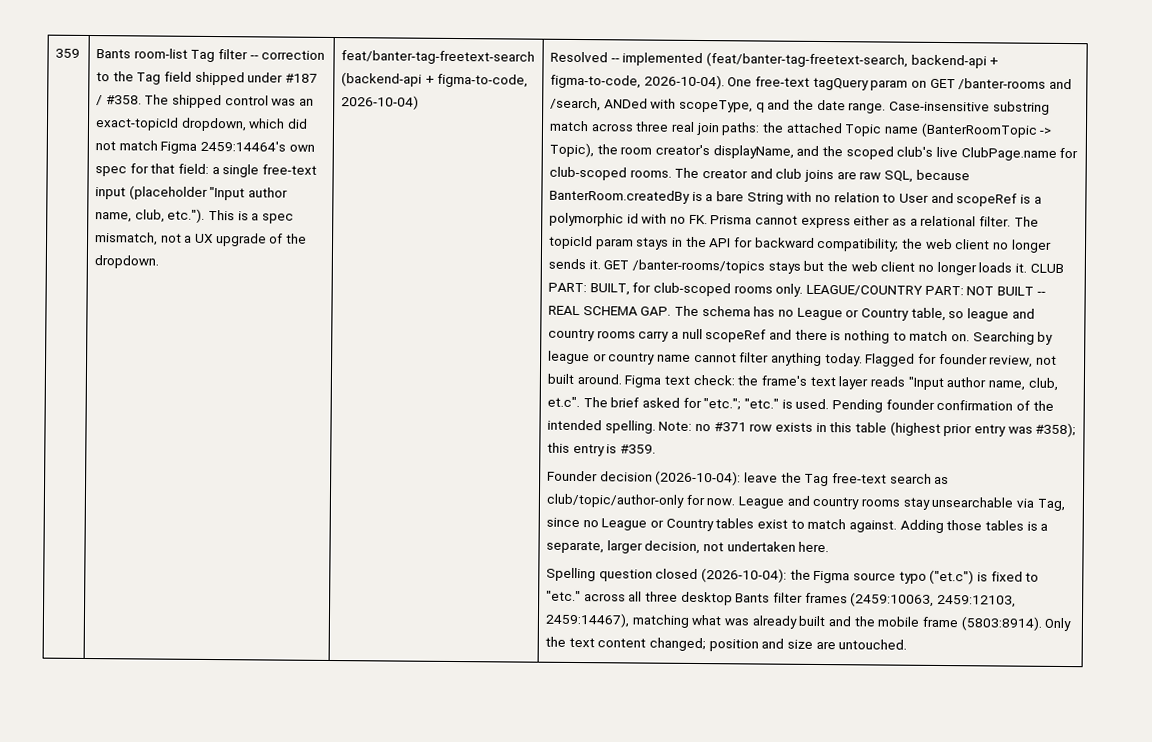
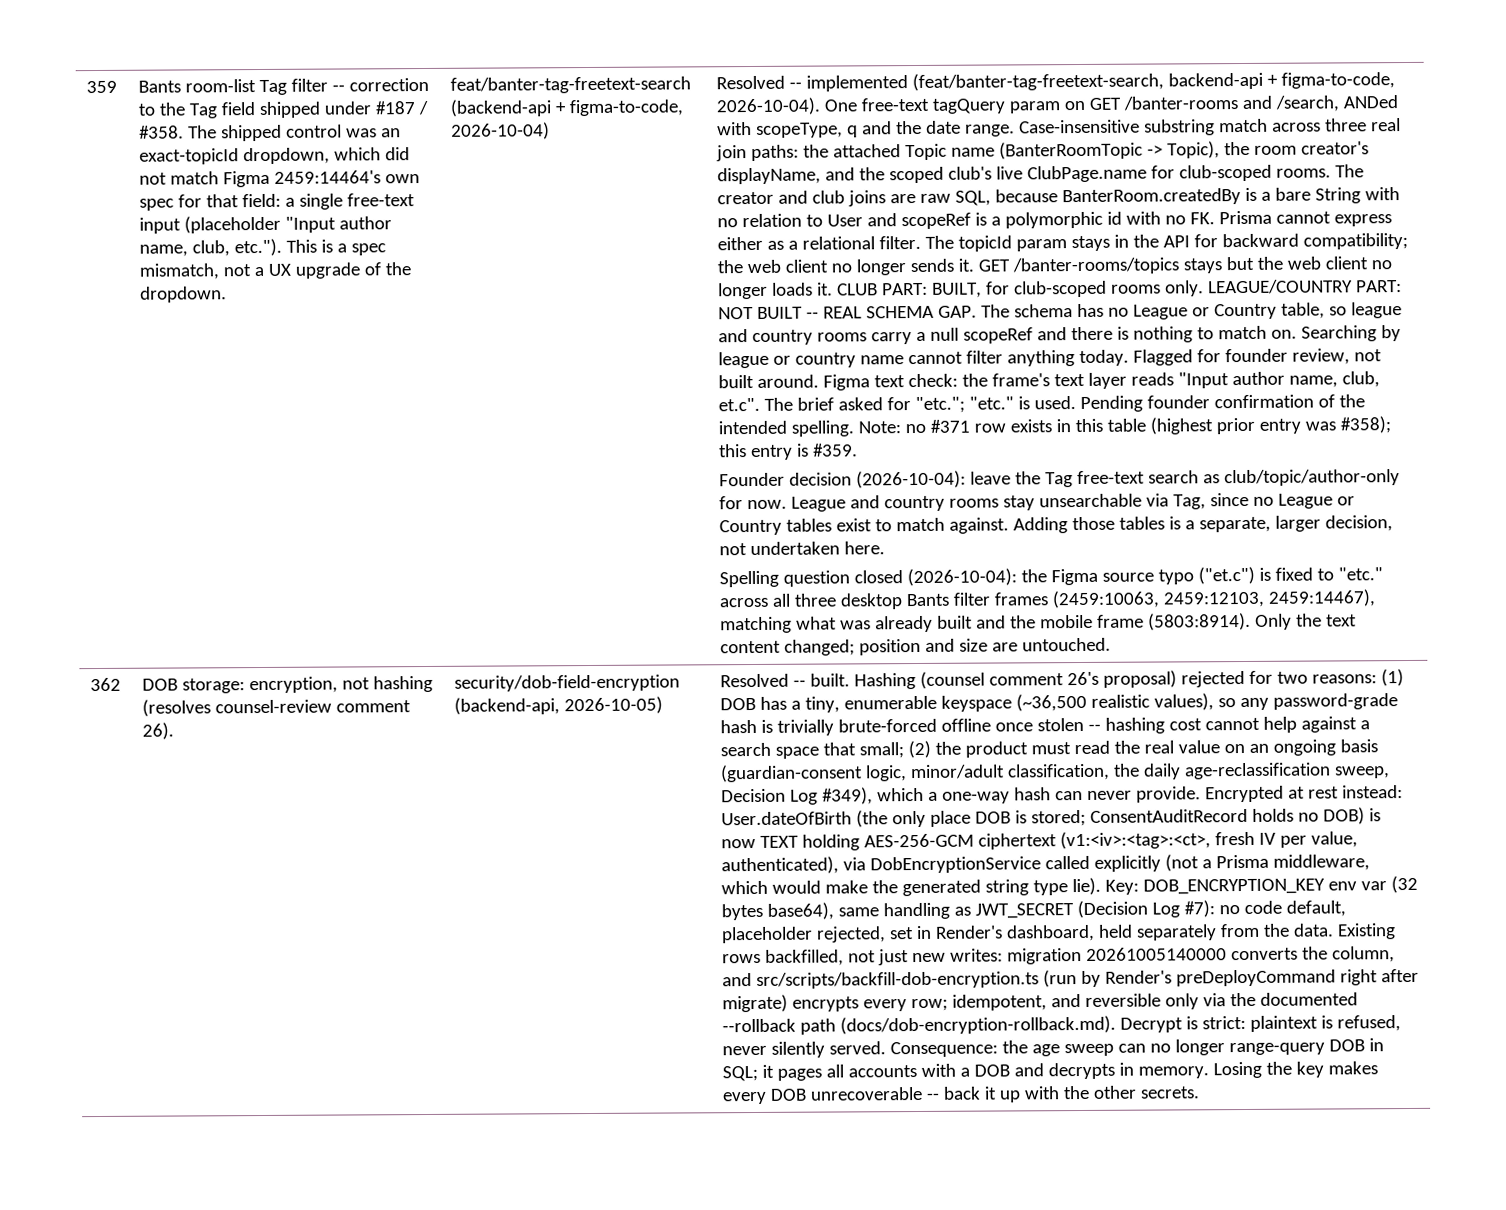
(908, 644) none -> [89,677,121,692] [141,675,433,694] [141,699,411,717] [141,722,174,740] [453,674,680,692] [453,696,663,715] [719,669,1404,690] [719,693,1398,713] [719,716,1370,736] [719,739,1378,759] [719,762,1390,783] [720,785,1403,805] [720,807,1381,828] [720,831,1358,851] [720,854,1370,875] [720,875,1418,897] [720,900,1346,921] [720,923,1396,944] [721,946,1395,966] [721,968,1419,989] [721,992,1358,1013] [721,1015,1401,1035] [721,1038,1384,1058] [721,1061,1378,1082] [721,1085,1200,1105] // 362 | DOB storage: encryption, not hashing (resolves counsel-review comment 26). | security/dob-field-encryption (backend-api, 2026-10-05) | Resolved -- built. Hashing (counsel comment 26's proposal) rejected for two reasons: (1) DOB has a tiny, enumerable keyspace (~36,500 realistic values), so any password-grade hash is trivially brute-forced offline once stolen -- hashing cost cannot help against a search space that small; (2) the product must read the real value on an ongoing basis (guardian-consent logic, minor/adult classification, the daily age-reclassification sweep, Decision Log #349), which a one-way hash can never provide. Encrypted at rest instead: User.dateOfBirth (the only place DOB is stored; ConsentAuditRecord holds no DOB) is now TEXT holding AES-256-GCM ciphertext (v1:<iv>:<tag>:<ct>, fresh IV per value, authenticated), via DobEncryptionService called explicitly (not a Prisma middleware, which would make the generated string type lie). Key: DOB_ENCRYPTION_KEY env var (32 bytes base64), same handling as JWT_SECRET (Decision Log #7): no code default, placeholder rejected, set in Render's dashboard, held separately from the data. Existing rows backfilled, not just new writes: migration 20261005140000 converts the column, and src/scripts/backfill-dob-encryption.ts (run by Render's preDeployCommand right after migrate) encrypts every row; idempotent, and reversible only via the documented --rollback path (docs/dob-encryption-rollback.md). Decrypt is strict: plaintext is refused, never silently served. Consequence: the age sweep can no longer range-query DOB in SQL; it pages all accounts with a DOB and decrypts in memory. Losing the key makes every DOB unrecoverable -- back it up with the other secrets.

